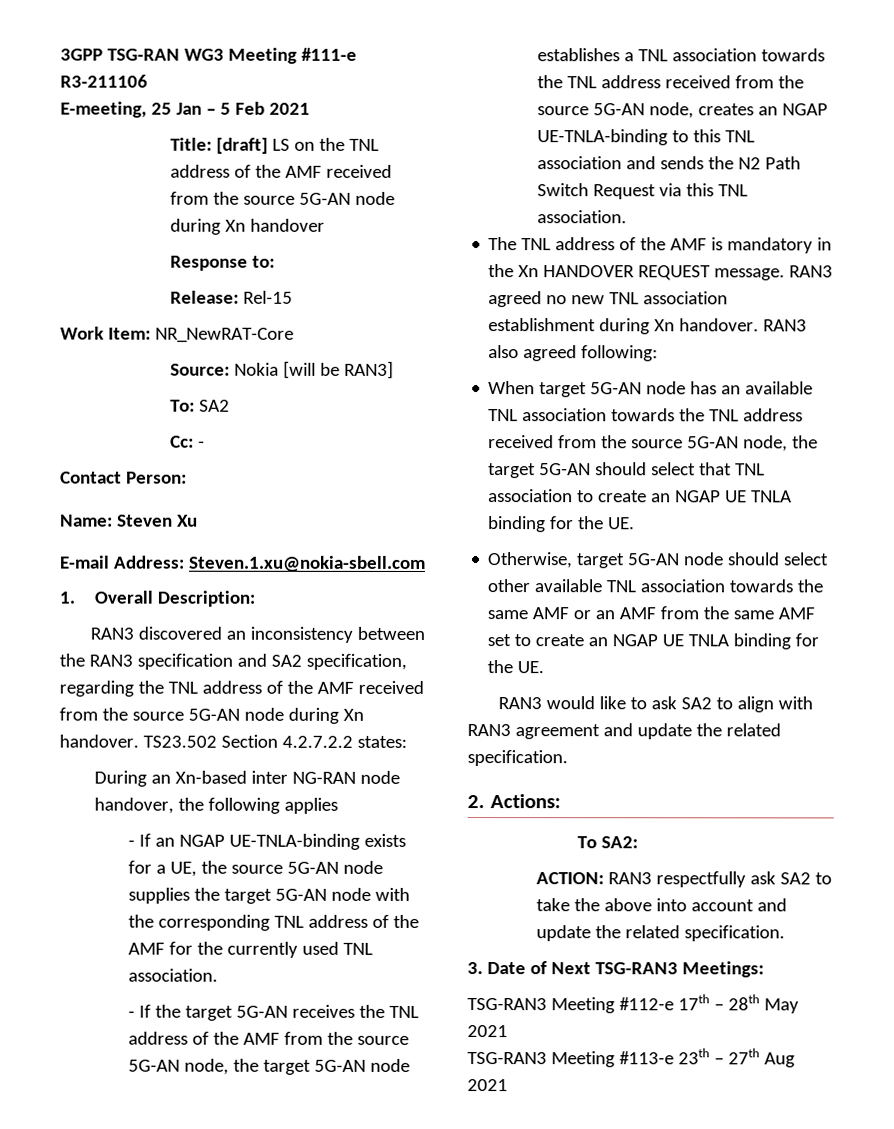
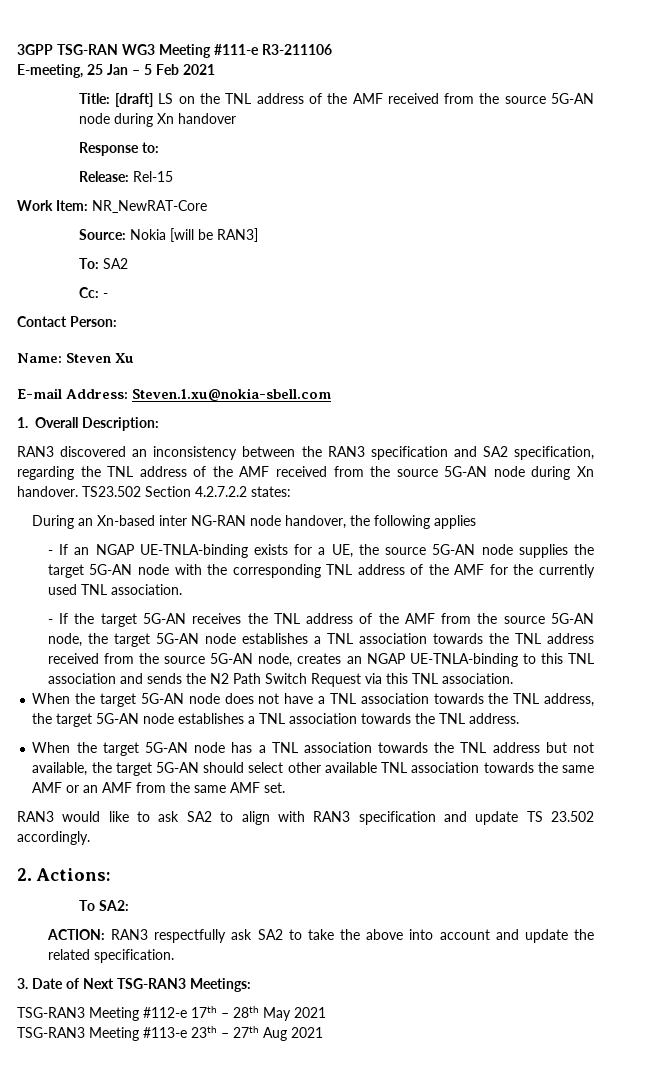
[488,237,833,254] [488,264,834,281] [488,291,729,308] [488,318,808,335] [488,345,659,362] [488,381,536,395] The TNL address of the AMF is mandatory in the Xn HANDOVER REQUEST message. RAN3 agreed no new TNL association establishment during Xn handover. RAN3 also agreed following: // When -> [32,693,594,707] [32,713,520,727] [32,742,97,753] When the target 5G-AN node does not have a TNL association towards the TNL address, the target 5G-AN node establishes a TNL association towards the TNL address. // When the
[721,381,814,395] [488,408,804,422] [488,435,789,452] an available TNL association towards the TNL address received from the source 5G-AN node, -> [258,742,595,753] [32,762,88,776] a TNL association towards the TNL address but not available,
[699,462,766,476] [488,489,793,503] [488,516,636,533] [487,552,830,569] that TNL association to create an NGAP UE TNLA binding for the UE. // Otherwise, target 5G-AN node should select -> (284, 767) none
[487,633,820,650] [487,660,545,674] set to create an NGAP UE TNLA binding for the UE. -> [264,782,286,793] set.
[514,723,781,740] [467,750,568,767] agreement and update the related specification. -> [358,811,594,825] [17,831,90,845] specification and update TS 23.502 accordingly.

